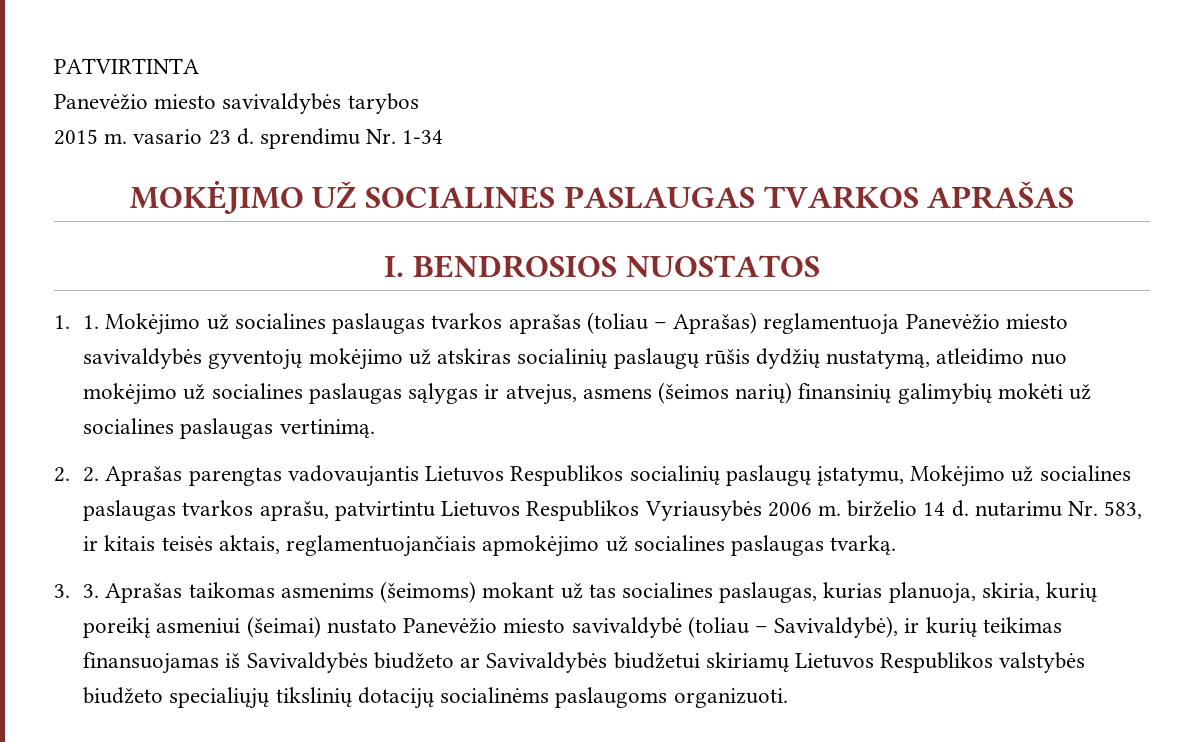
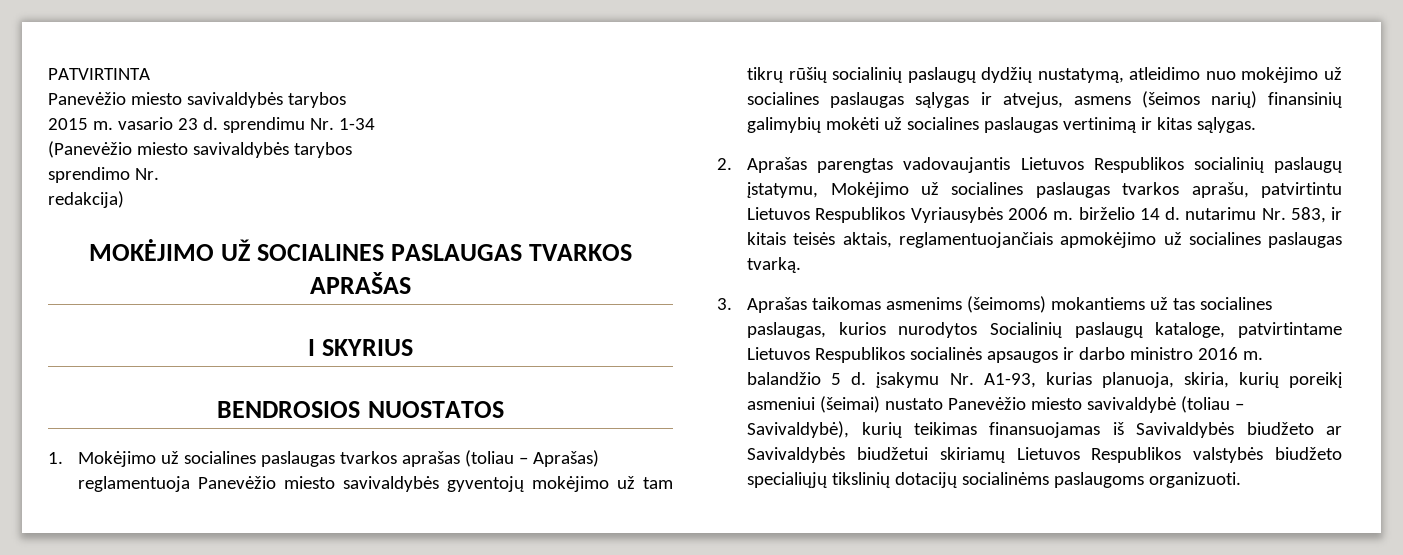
(444, 137) none -> [48,141,352,158] [48,167,159,183] [48,191,124,208] // (Panevėžio miesto savivaldybės tarybos // sprendimo Nr. // redakcija)
[384,256,405,277] I. -> [307,339,414,356] I SKYRIUS //
[83,315,100,329] 1. -> (63, 458) none
[437,348,750,369] atskiras socialinių paslaugų rūšis -> [643,477,673,489] [747,67,976,83] tam tikrų rūšių socialinių paslaugų
[279,419,375,438] [54,467,100,482] vertinimą. // 2. 2. -> [1063,117,1257,133] [717,158,732,170] vertinimą ir kitas sąlygas. // 2.
[83,584,100,598] 3. -> (732, 304) none
[482,582,555,598] mokant -> [1051,297,1146,310] mokantiems
(818, 592) none -> [838,322,1342,338] [747,347,1264,363] [747,372,1036,388] kurios nurodytos Socialinių paslaugų kataloge, patvirtintame Lietuvos Respublikos socialinės apsaugos ir darbo ministro 2016 m. balandžio 5 d. įsakymu Nr. A1-93,
[904,618,920,633] ir -> (850, 429) none

